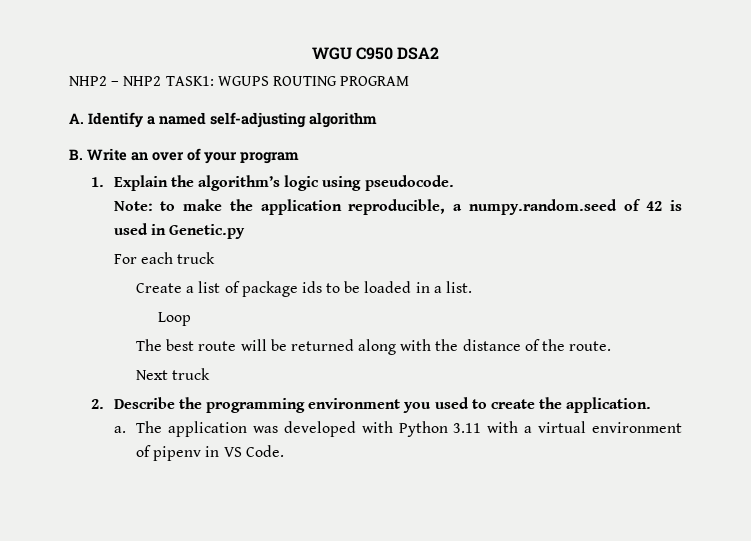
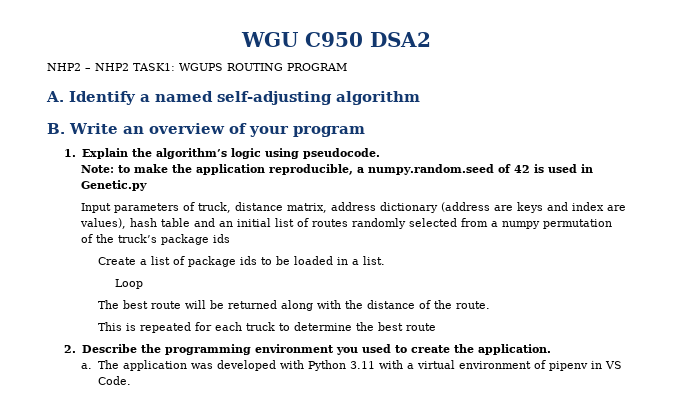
[152,152,184,161] over -> [149,123,225,134] overview
[113,252,216,264] For each truck -> [80,202,626,213] [79,218,612,229] [80,234,230,245] Input parameters of truck, distance matrix, address dictionary (address are keys and index are values), hash table and an initial list of routes randomly selected from a numpy permutation of the truck’s package ids
[136,368,211,380] Next truck -> [97,322,436,333] This is repeated for each truck to determine the best route

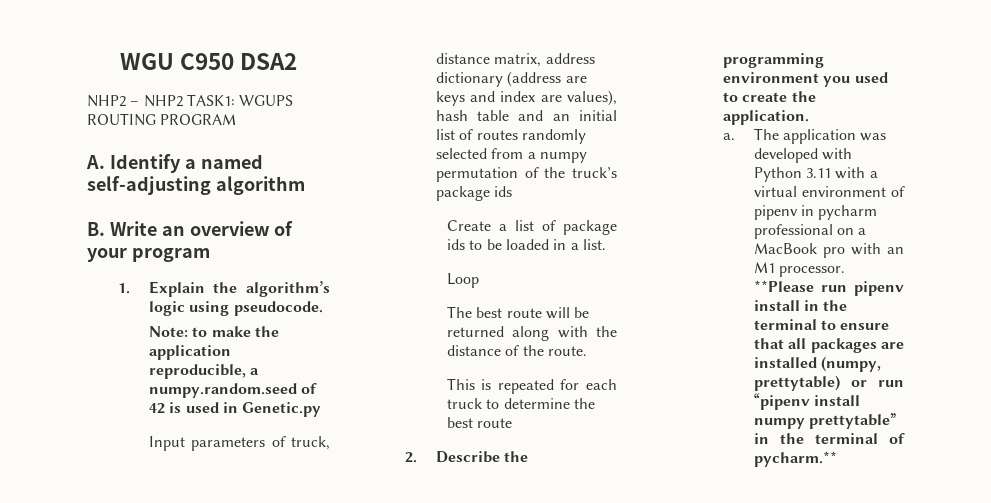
[604,361,622,369] [97,376,131,385] VS Code. -> [818,205,878,220] [753,224,867,239] [753,243,904,258] [753,262,846,277] [753,280,904,296] [753,300,848,311] [753,319,890,330] [753,338,904,353] [753,356,882,372] [753,375,904,391] [753,393,861,410] [753,413,897,429] [753,433,905,444] [753,451,837,467] pycharm professional on a MacBook pro with an M1 processor. **Please run pipenv install in the terminal to ensure that all packages are installed (numpy, prettytable) or run “pipenv install numpy prettytable” in the terminal of pycharm.**

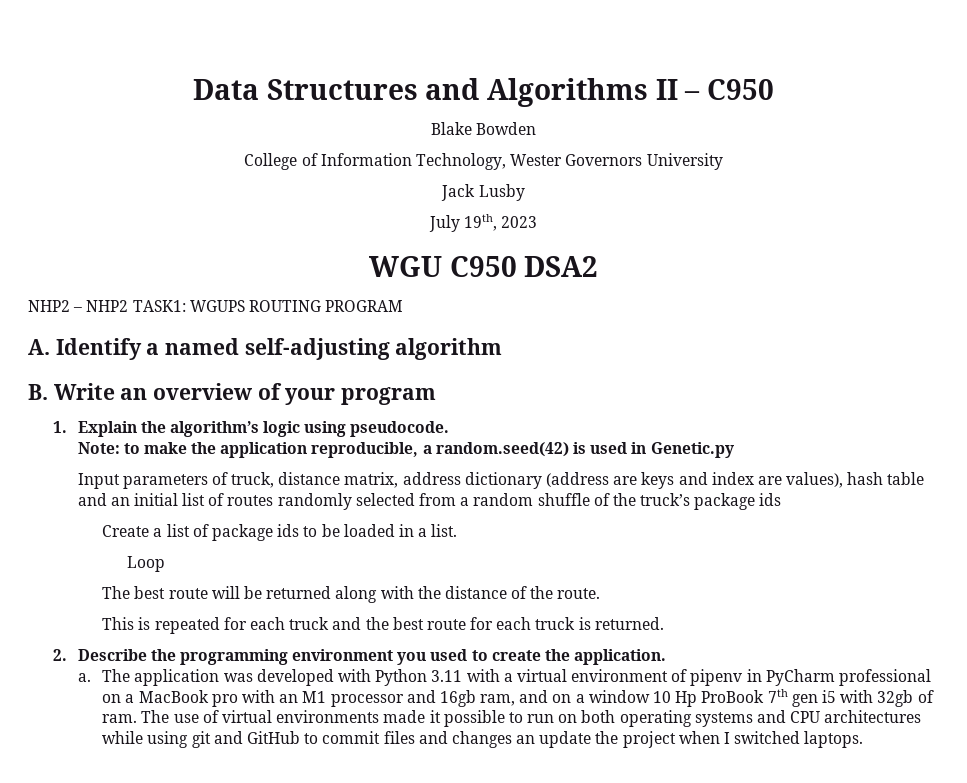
(119, 61) none -> [193,78,774,107] [430,122,537,135] [244,153,723,170] [441,184,525,201] [428,214,538,232] Data Structures and Algorithms II – C950 // Blake Bowden // College of Information Technology, Wester Governors University // Jack Lusby // July 19th, 2023 //
[148,383,318,398] [148,403,165,414] numpy.random.seed of 42 -> [435,442,569,457] random.seed(42)
[539,152,587,163] [435,167,518,182] numpy permutation -> [473,493,590,506] random shuffle
[486,398,570,409] to determine -> [332,617,362,630] and
(513, 423) none -> [470,617,664,630] for each truck is returned.
[818,205,878,220] pycharm -> [765,669,835,686] PyCharm
[779,266,846,277] [753,280,904,296] [753,300,848,311] [753,319,890,330] [753,338,904,353] [753,356,882,372] [753,375,904,391] [753,393,861,410] [753,413,897,429] [753,433,905,444] [753,451,837,467] processor. **Please run pipenv install in the terminal to ensure that all packages are installed (numpy, prettytable) or run “pipenv install numpy prettytable” in the terminal of pycharm.** -> [330,689,934,707] [102,710,922,727] [102,731,864,748] processor and 16gb ram, and on a window 10 Hp ProBook 7th gen i5 with 32gb of ram. The use of virtual environments made it possible to run on both operating systems and CPU architectures while using git and GitHub to commit files and changes an update the project when I switched laptops.

